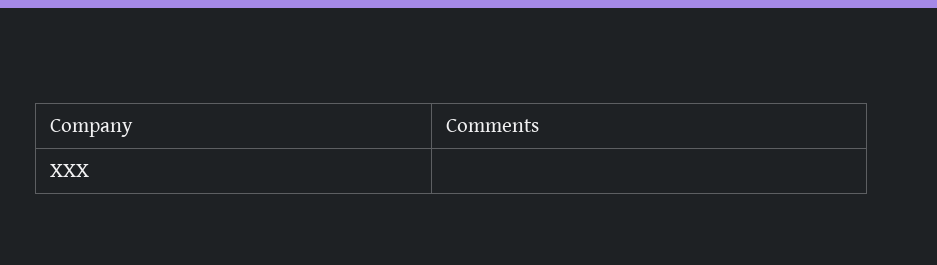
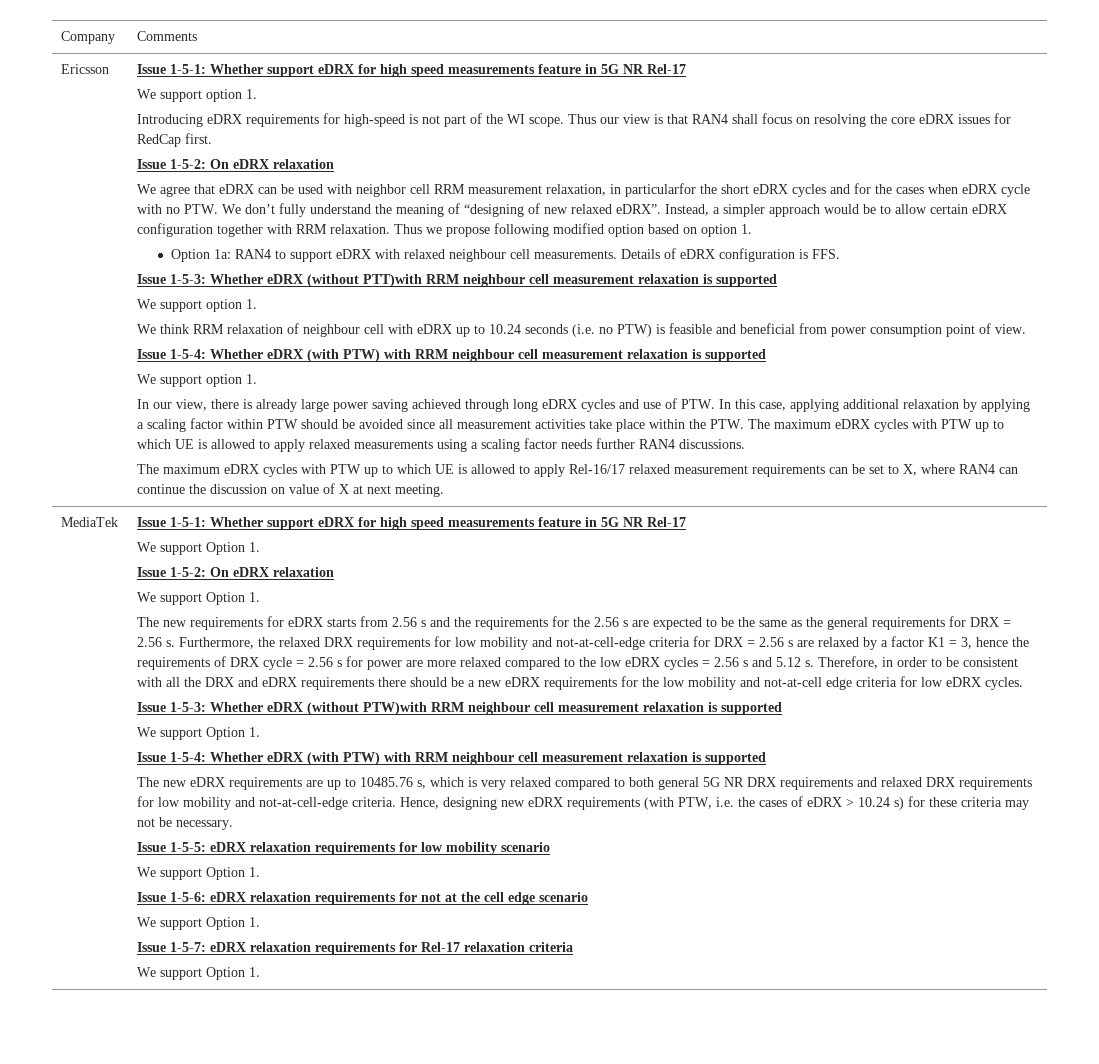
[50,164,90,177] XXX | -> [61,64,110,74] [137,64,687,77] [137,89,258,102] [137,113,1012,127] [137,133,213,147] [137,159,335,169] [137,183,1031,197] [137,203,1008,217] [137,223,753,237] [170,248,840,262] [137,274,778,287] [137,299,258,312] [137,323,1027,337] [137,349,767,362] [137,374,258,387] [137,398,1031,412] [137,418,1005,432] [137,438,746,452] [137,464,1019,477] [137,483,445,497] [61,517,119,527] [137,517,687,530] [137,542,261,555] [137,567,335,577] [137,592,261,605] [137,616,1012,630] [137,636,1030,650] [137,656,1019,670] [137,676,1024,690] [137,702,783,715] [137,727,261,740] [137,752,767,765] [137,777,1033,790] [137,796,1030,810] [137,817,234,830] [137,842,551,855] [137,867,261,880] [137,892,589,905] [137,917,261,930] [137,942,574,955] [137,967,261,980] Ericsson | Issue 1-5-1: Whether support eDRX for high speed measurements feature in 5G NR Rel-17 // We support option 1. // Introducing eDRX requirements for high-speed is not part of the WI scope. Thus our view is that RAN4 shall focus on resolving the core eDRX issues for RedCap first. // Issue 1-5-2: On eDRX relaxation // We agree that eDRX can be used with neighbor cell RRM measurement relaxation, in particularfor the short eDRX cycles and for the cases when eDRX cycle with no PTW. We don’t fully understand the meaning of “designing of new relaxed eDRX”. Instead, a simpler approach would be to allow certain eDRX configuration together with RRM relaxation. Thus we propose following modified option based on option 1. // Option 1a: RAN4 to support eDRX with relaxed neighbour cell measurements. Details of eDRX configuration is FFS. // Issue 1-5-3: Whether eDRX (without PTT)with RRM neighbour cell measurement relaxation is supported // We support option 1. // We think RRM relaxation of neighbour cell with eDRX up to 10.24 seconds (i.e. no PTW) is feasible and beneficial from power consumption point of view. // Issue 1-5-4: Whether eDRX (with PTW) with RRM neighbour cell measurement relaxation is supported // We support option 1. // In our view, there is already large power saving achieved through long eDRX cycles and use of PTW. In this case, applying additional relaxation by applying a scaling factor within PTW should be avoided since all measurement activities take place within the PTW. The maximum eDRX cycles with PTW up to which UE is allowed to apply relaxed measurements using a scaling factor needs further RAN4 discussions. // The maximum eDRX cycles with PTW up to which UE is allowed to apply Rel-16/17 relaxed measurement requirements can be set to X, where RAN4 can continue the discussion on value of X at next meeting. // MediaTek | Issue 1-5-1: Whether support eDRX for high speed measurements feature in 5G NR Rel-17 // We support Option 1. // Issue 1-5-2: On eDRX relaxation // We support Option 1. // The new requirements for eDRX starts from 2.56 s and the requirements for the 2.56 s are expected to be the same as the general requirements for DRX = 2.56 s. Furthermore, the relaxed DRX requirements for low mobility and not-at-cell-edge criteria for DRX = 2.56 s are relaxed by a factor K1 = 3, hence the requirements of DRX cycle = 2.56 s for power are more relaxed compared to the low eDRX cycles = 2.56 s and 5.12 s. Therefore, in order to be consistent with all the DRX and eDRX requirements there should be a new eDRX requirements for the low mobility and not-at-cell edge criteria for low eDRX cycles. // Issue 1-5-3: Whether eDRX (without PTW)with RRM neighbour cell measurement relaxation is supported // We support Option 1. // Issue 1-5-4: Whether eDRX (with PTW) with RRM neighbour cell measurement relaxation is supported // The new eDRX requirements are up to 10485.76 s, which is very relaxed compared to both general 5G NR DRX requirements and relaxed DRX requirements for low mobility and not-at-cell-edge criteria. Hence, designing new eDRX requirements (with PTW, i.e. the cases of eDRX > 10.24 s) for these criteria may not be necessary. // Issue 1-5-5: eDRX relaxation requirements for low mobility scenario // We support Option 1. // Issue 1-5-6: eDRX relaxation requirements for not at the cell edge scenario // We support Option 1. // Issue 1-5-7: eDRX relaxation requirements for Rel-17 relaxation criteria // We support Option 1.

